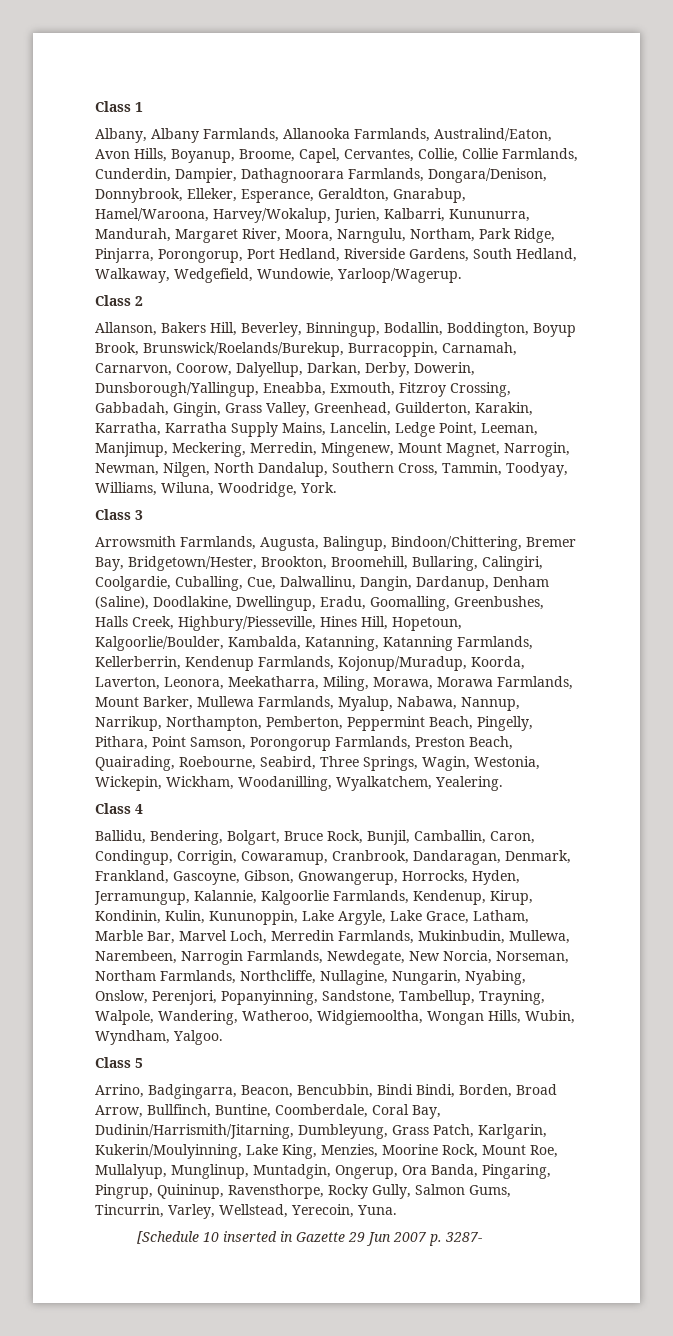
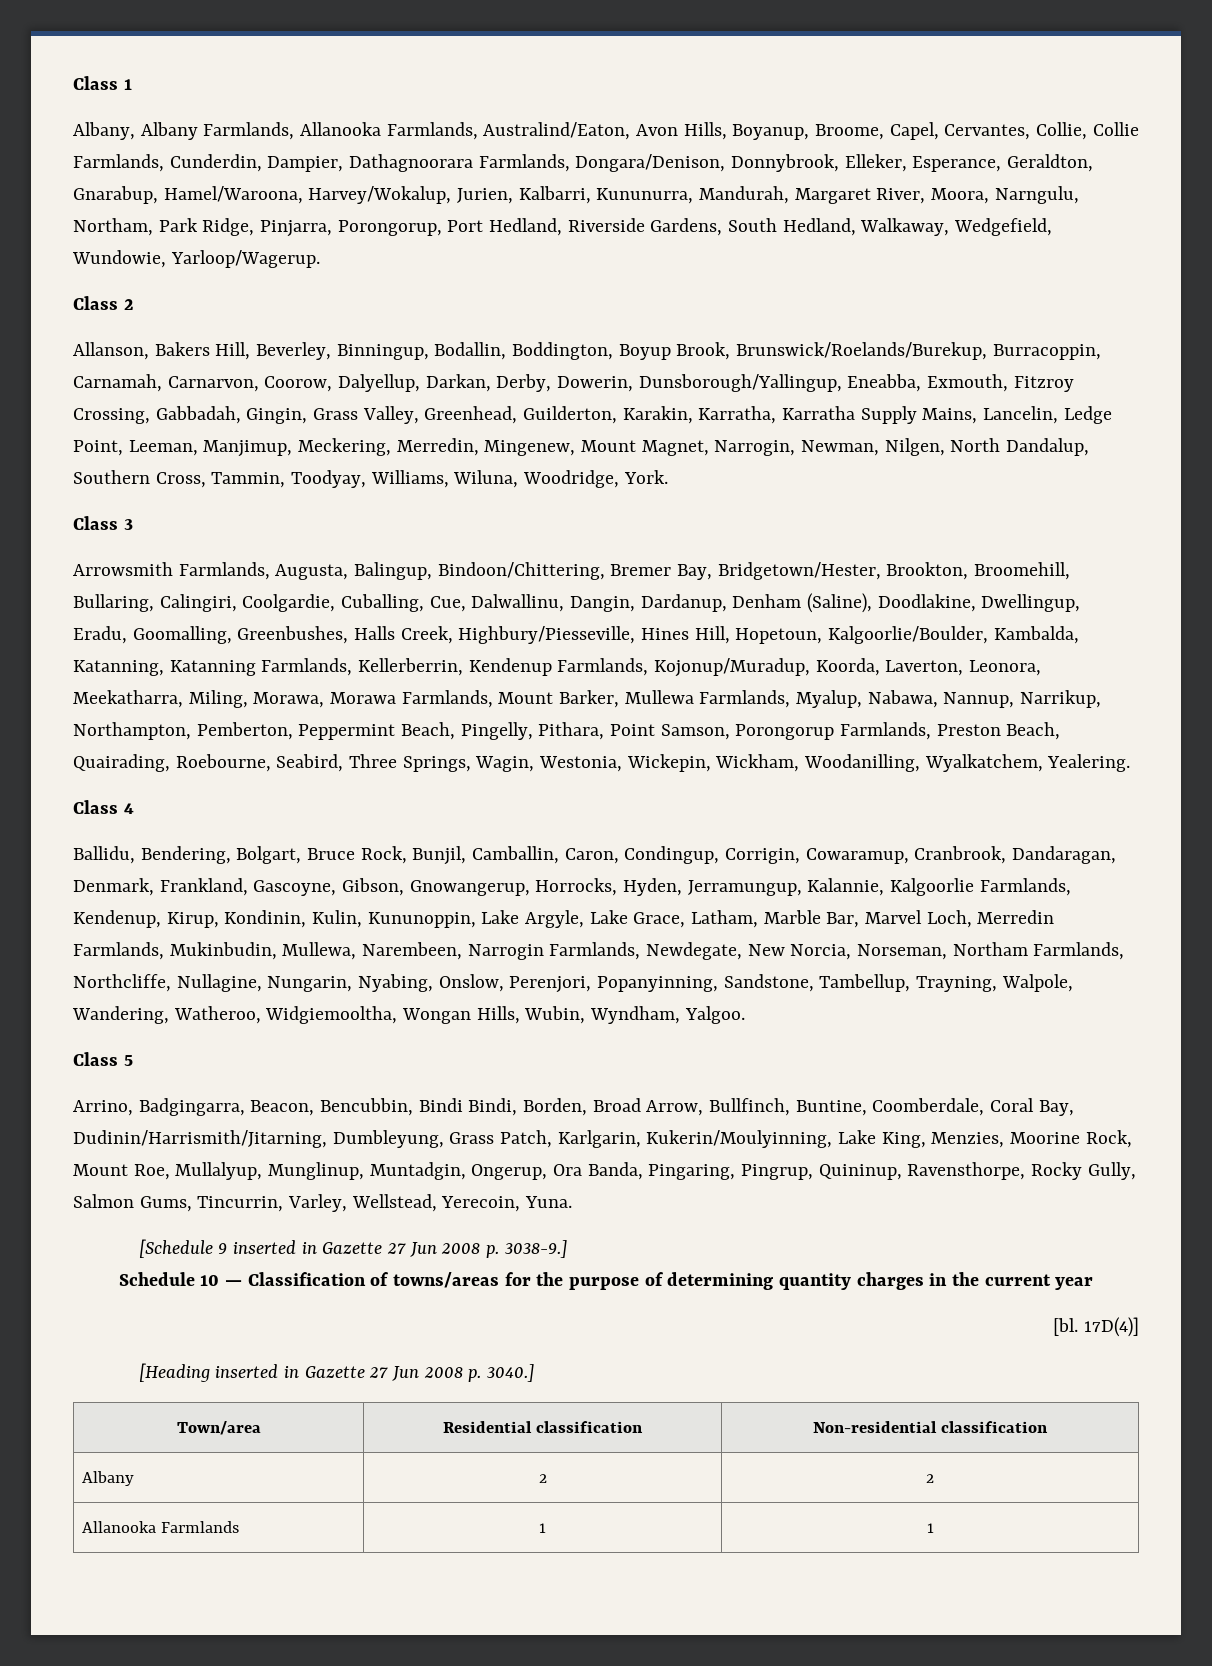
[202,1231,483,1246] 10 inserted in Gazette 29 Jun 2007 p. 3287- -> [218,1240,567,1258] [118,1272,1094,1290] [1053,1317,1139,1337] [138,1363,534,1382] [176,1421,261,1435] [442,1421,644,1433] [812,1421,1049,1433] [81,1471,134,1486] [538,1474,547,1483] [926,1474,934,1483] [81,1521,240,1533] [539,1523,546,1533] [926,1523,934,1533] 9 inserted in Gazette 27 Jun 2008 p. 3038-9.] // Schedule 10 — Classification of towns/areas for the purpose of determining quantity charges in the current year // [bl. 17D(4)] // [Heading inserted in Gazette 27 Jun 2008 p. 3040.] // Town/area | Residential classification | Non-residential classification // Albany | 2 | 2 // Allanooka Farmlands | 1 | 1

